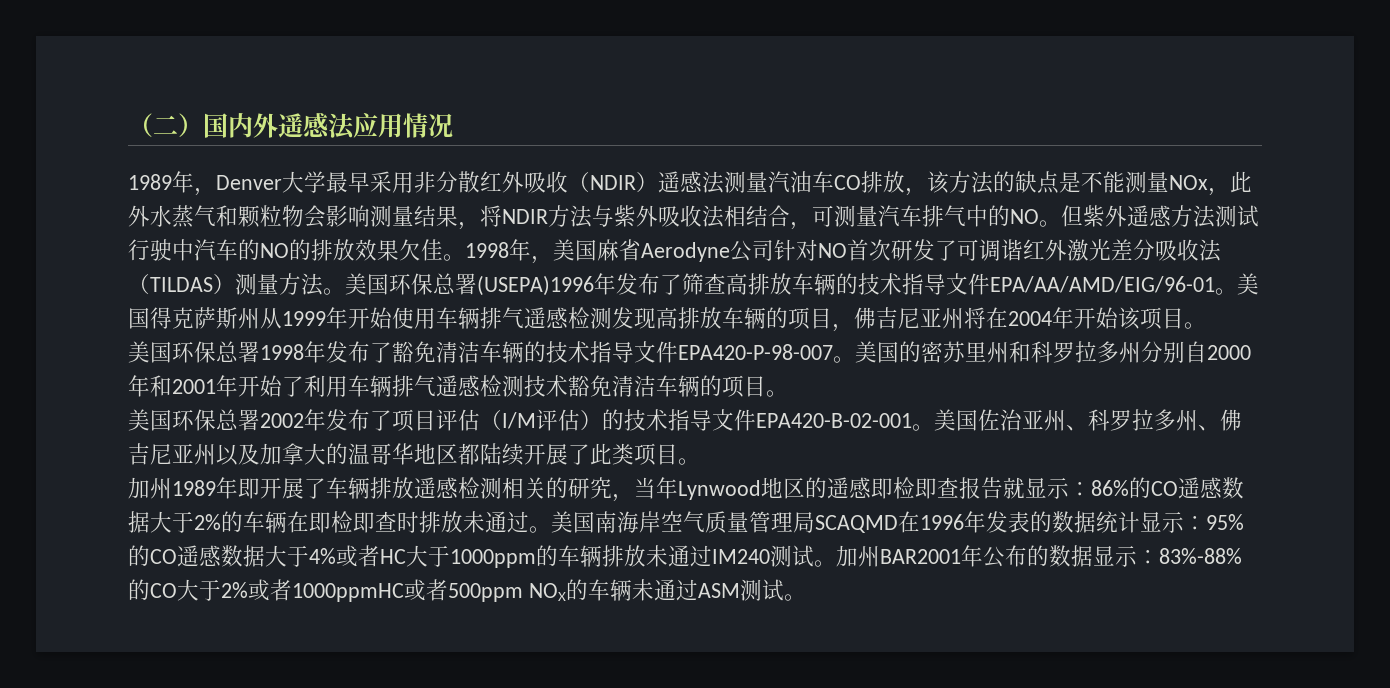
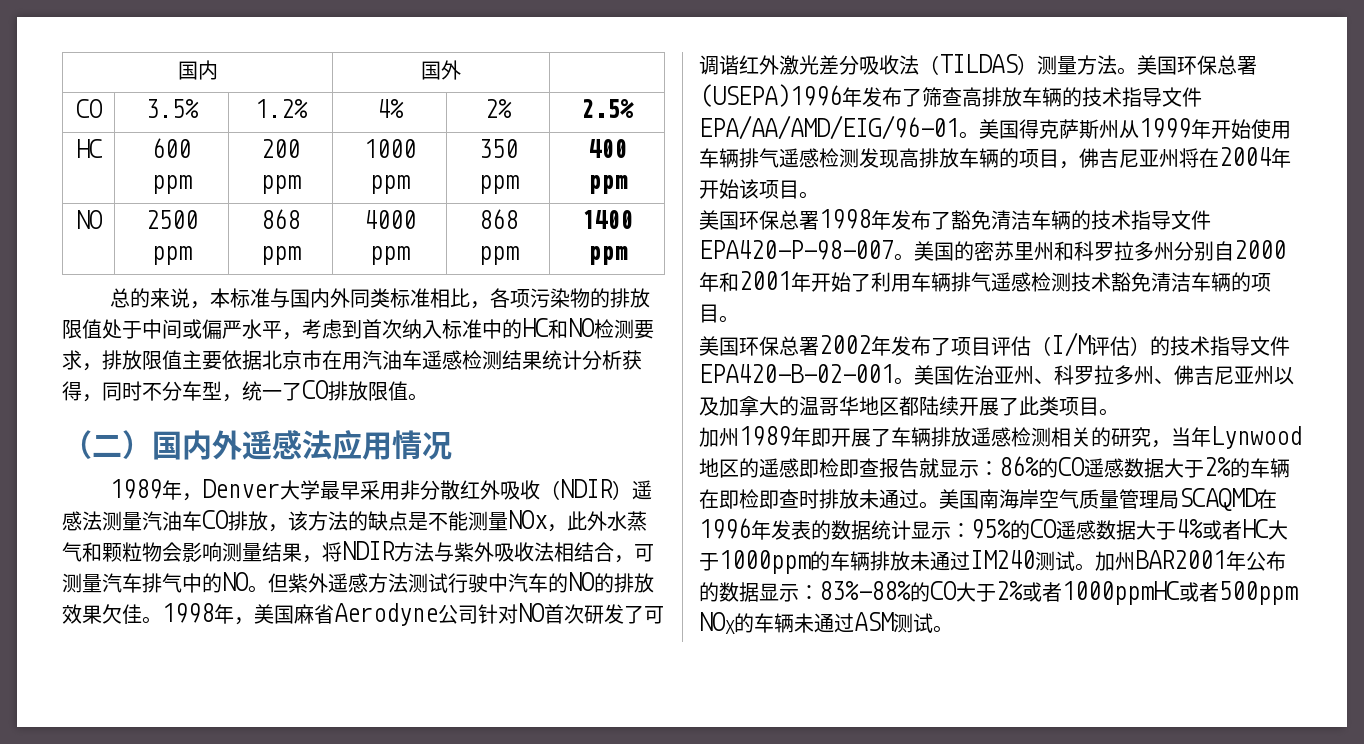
(128, 125) none -> [177,60,218,80] [421,60,461,80] [75,99,102,118] [145,99,199,118] [254,99,308,118] [376,99,404,118] [485,99,512,118] [581,99,634,118] [75,139,102,158] [152,138,191,158] [152,175,192,194] [261,139,300,158] [261,175,301,194] [363,139,416,158] [370,175,410,194] [478,139,518,158] [478,175,519,194] [587,139,627,158] [587,175,628,194] [75,210,102,229] [145,210,198,229] [152,246,192,265] [261,209,300,229] [261,246,301,265] [363,210,416,229] [370,246,410,265] [478,209,518,229] [478,246,519,265] [581,210,633,229] [587,246,628,265] [110,288,651,309] [62,318,654,340] [62,350,642,371] [62,380,428,402] 国内 | 国外 | // CO | 3.5% | 1.2% | 4% | 2% | 2.5% // HC | 600 ppm | 200 ppm | 1000 ppm | 350 ppm | 400 ppm // NO | 2500 ppm | 868 ppm | 4000 ppm | 868 ppm | 1400 ppm // 总的来说，本标准与国内外同类标准相比，各项污染物的排放限值处于中间或偏严水平，考虑到首次纳入标准中的HC和NO检测要求，排放限值主要依据北京市在用汽油车遥感检测结果统计分析获得，同时不分车型，统一了CO排放限值。 //

